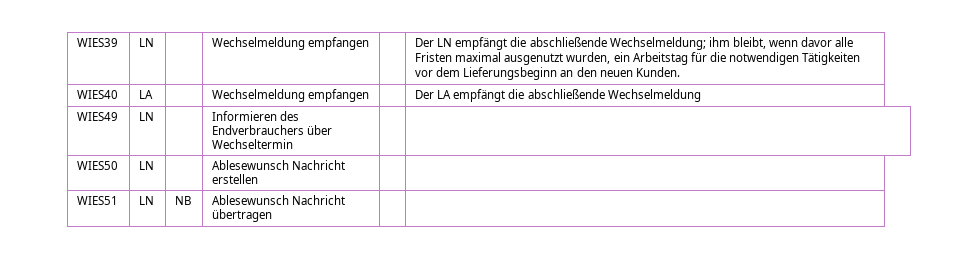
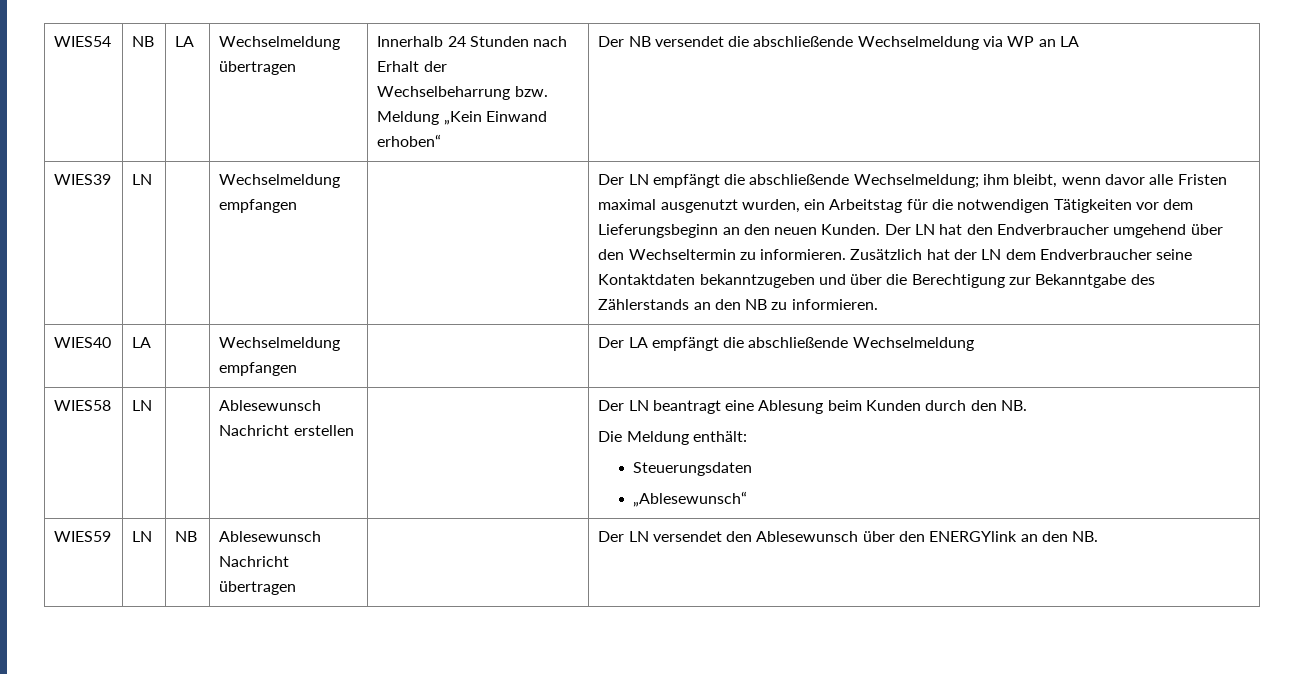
(77, 42) none -> [54,36,112,47] [132,36,155,47] [175,36,195,47] [219,36,341,50] [219,61,297,75] [377,36,568,47] [377,61,447,72] [377,86,548,100] [377,111,547,125] [377,134,442,147] [598,36,1080,50] WIES54 | NB | LA | Wechselmeldung übertragen | Innerhalb 24 Stunden nach Erhalt der Wechselbeharrung bzw. Meldung „Kein Einwand erhoben“ | Der NB versendet die abschließende Wechselmeldung via WP an LA //
(680, 72) none -> [884,224,1223,238] [598,249,1193,260] [598,274,1155,288] [598,299,878,310] Der LN hat den Endverbraucher umgehend über den Wechseltermin zu informieren. Zusätzlich hat der LN dem Endverbraucher seine Kontaktdaten bekanntzugeben und über die Berechtigung zur Bekanntgabe des Zählerstands an den NB zu informieren.
[77,112,119,121] [139,112,155,121] [212,111,300,121] [212,125,333,135] [212,139,294,149] [77,161,119,170] [139,161,155,170] [212,160,346,170] [212,174,259,184] [77,196,119,205] WIES49 | LN | | Informieren des Endverbrauchers über Wechseltermin | | // WIES50 | LN | | Ablesewunsch Nachricht erstellen | | // WIES51 -> [54,400,112,411] [132,400,153,411] [219,400,322,411] [219,425,354,436] [598,400,1028,414] [598,431,747,445] [633,462,753,476] [633,491,748,507] [54,531,112,542] WIES58 | LN | | Ablesewunsch Nachricht erstellen | | Der LN beantragt eine Ablesung beim Kunden durch den NB. // Die Meldung enthält: // Steuerungsdaten // „Ablesewunsch“ // WIES59
(273, 215) none -> [598,531,1099,542] Der LN versendet den Ablesewunsch über den ENERGYlink an den NB.

